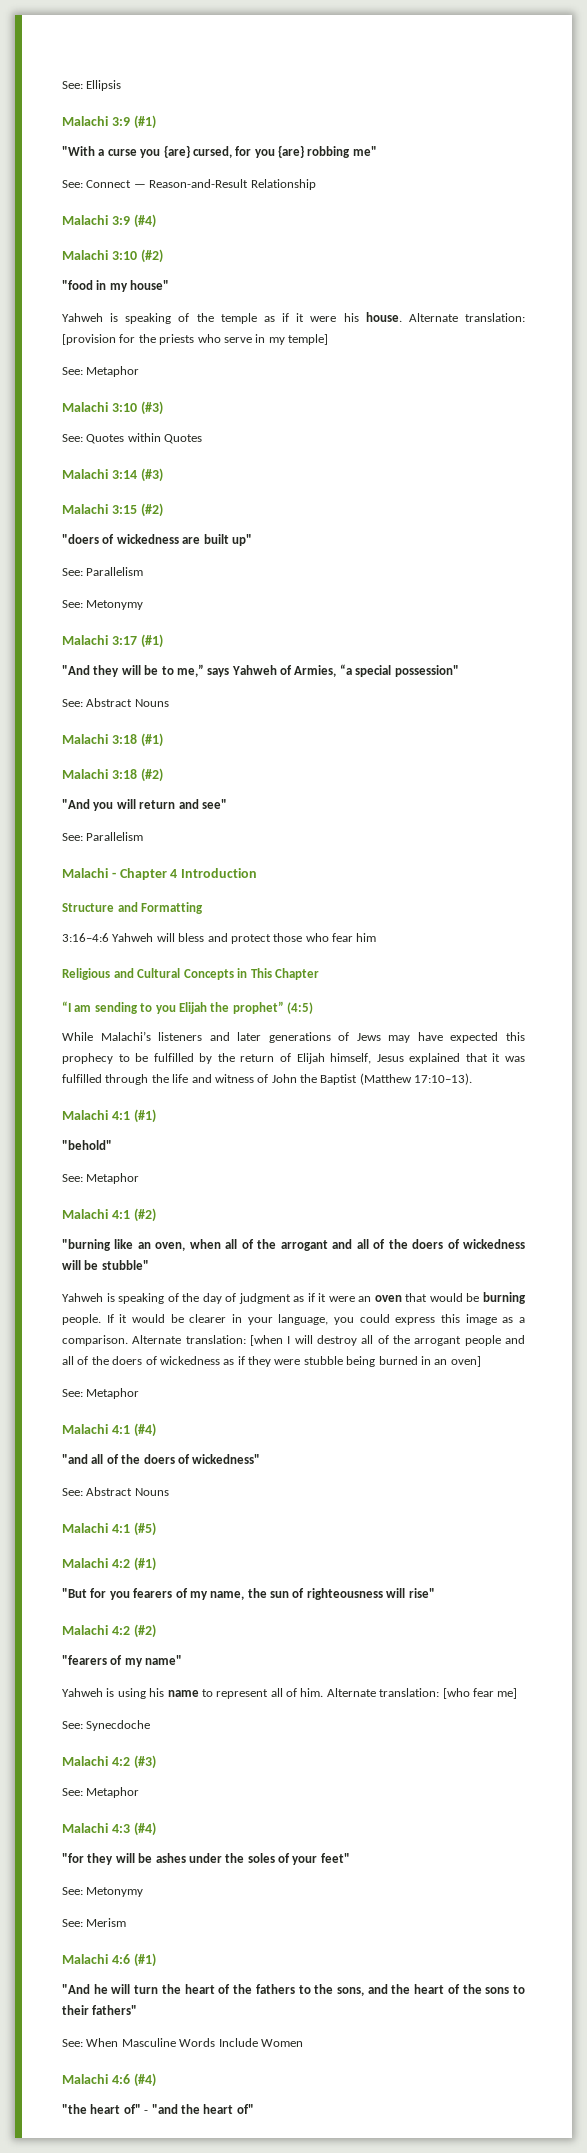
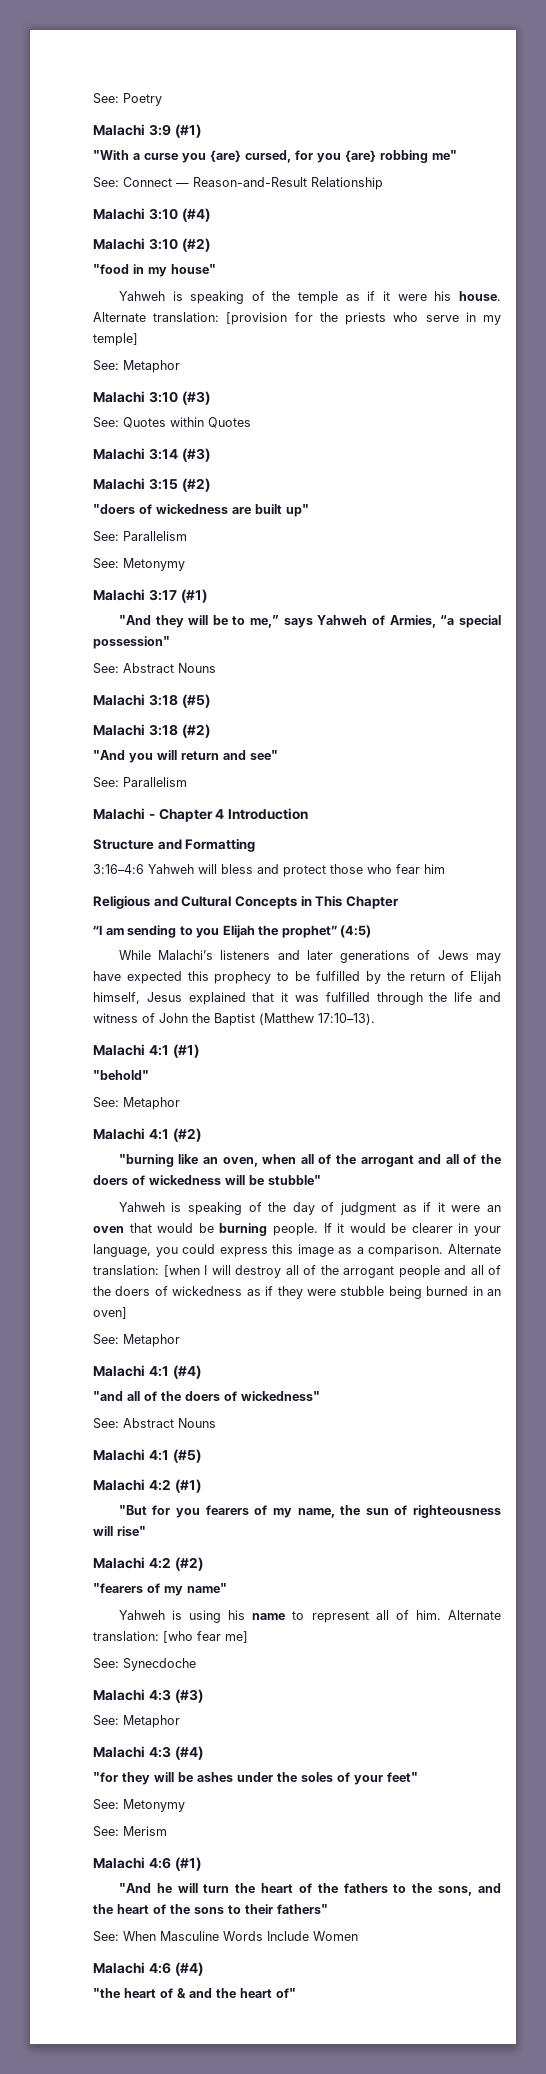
[62,80,122,91] See: Ellipsis -> [93,93,162,106] See: Poetry
[111,216,130,225] 3:9 -> [148,208,178,220] 3:10
[140,733,163,747] (#1) -> [181,694,210,708] (#5)
[111,1757,130,1766] 4:2 -> [148,1689,171,1701] 4:3
[123,2104,178,2114] of" - "and -> [160,1988,212,1998] of & and

